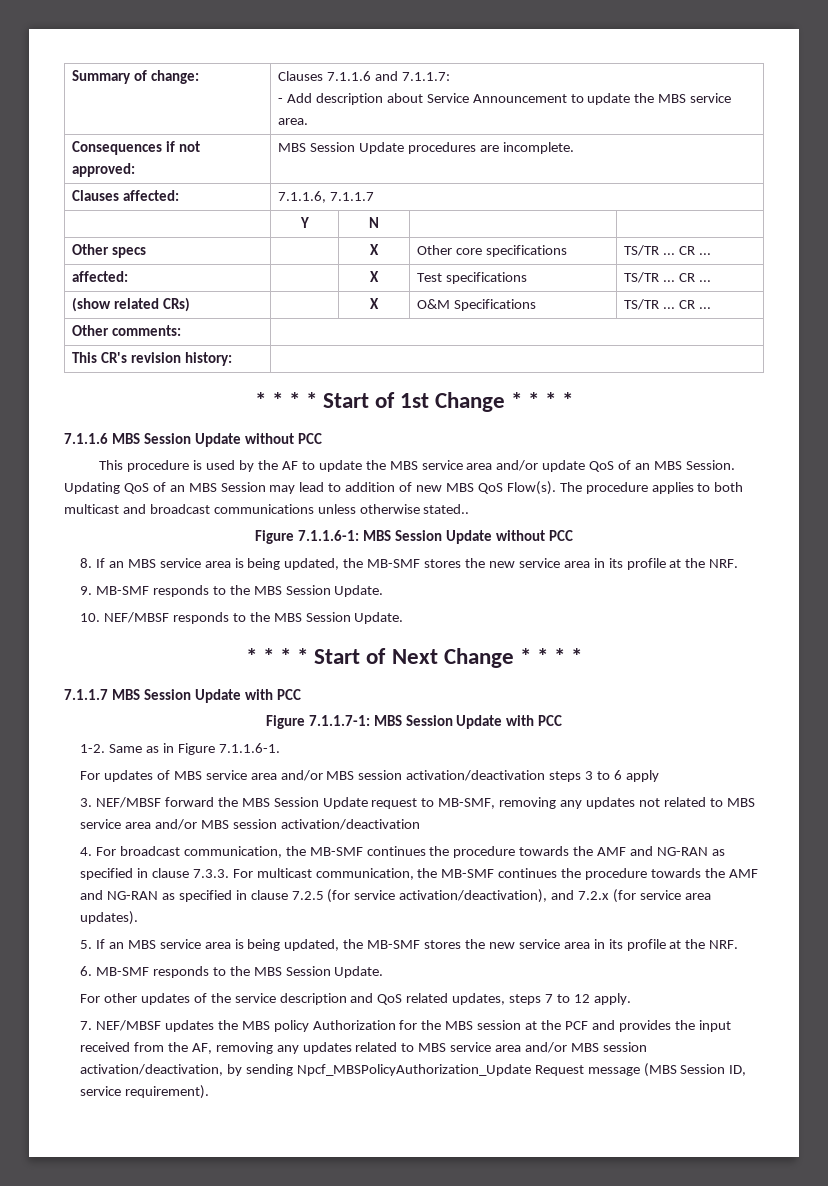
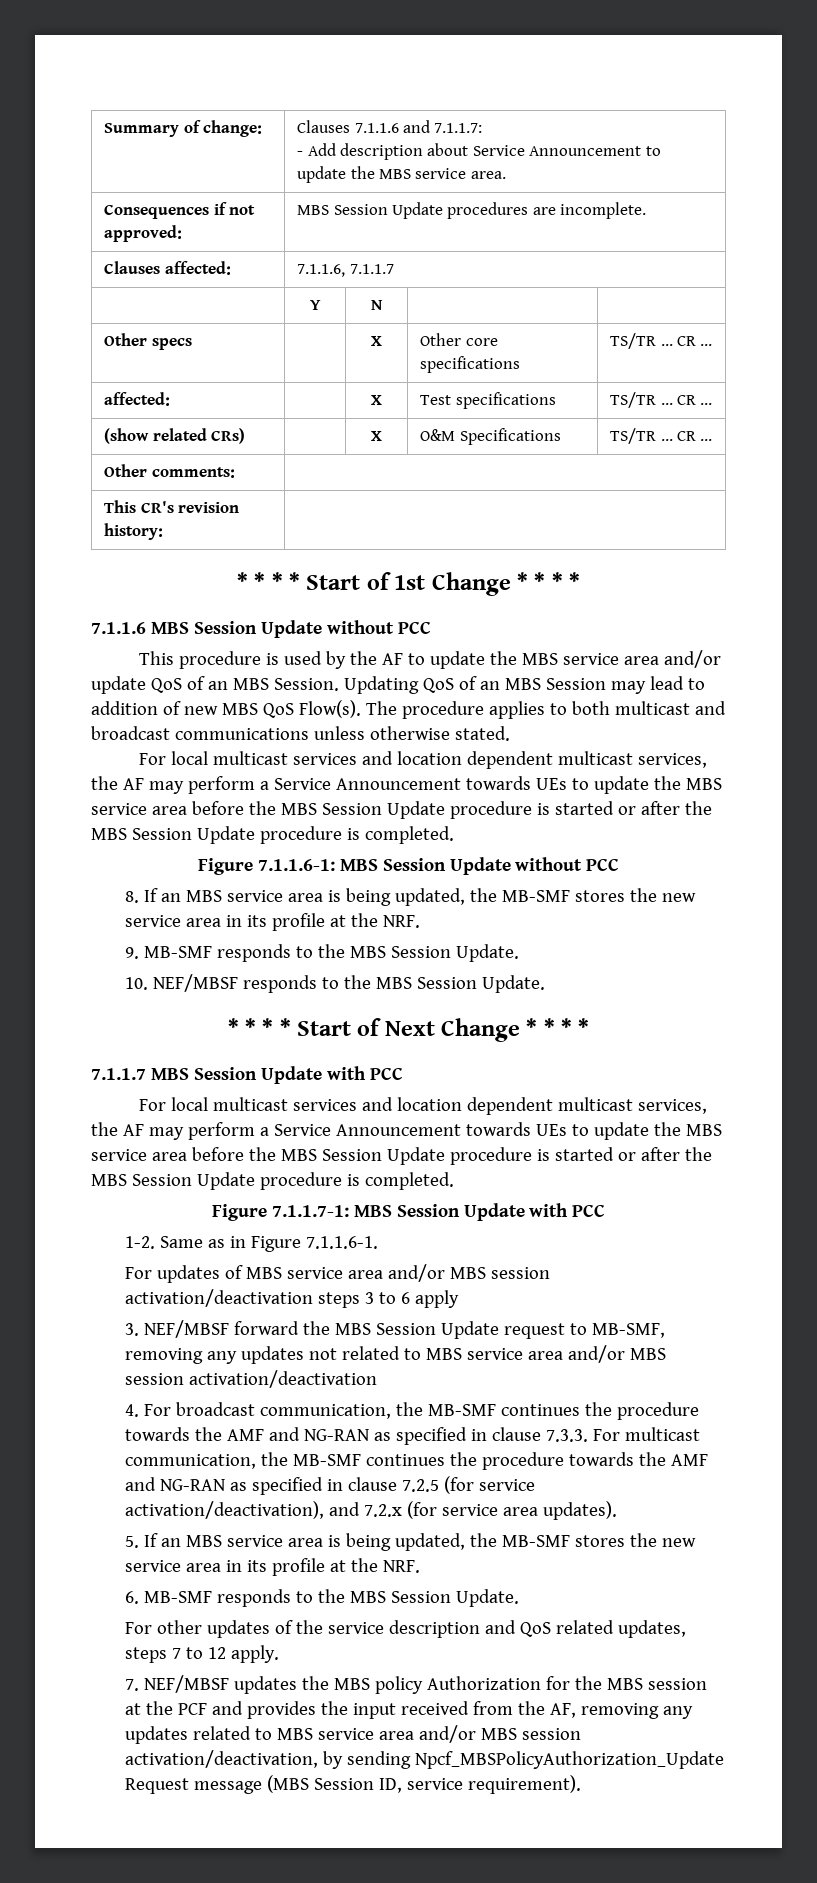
[423,504,470,514] stated.. -> [454,726,510,741] [138,751,707,769] [91,776,722,794] [91,801,712,819] [91,826,454,844] stated. // For local multicast services and location dependent multicast services, the AF may perform a Service Announcement towards UEs to update the MBS service area before the MBS Session Update procedure is started or after the MBS Session Update procedure is completed.
(301, 694) none -> [138,1097,707,1115] [91,1122,722,1140] [91,1147,712,1165] [91,1172,454,1190] // For local multicast services and location dependent multicast services, the AF may perform a Service Announcement towards UEs to update the MBS service area before the MBS Session Update procedure is started or after the MBS Session Update procedure is completed.

